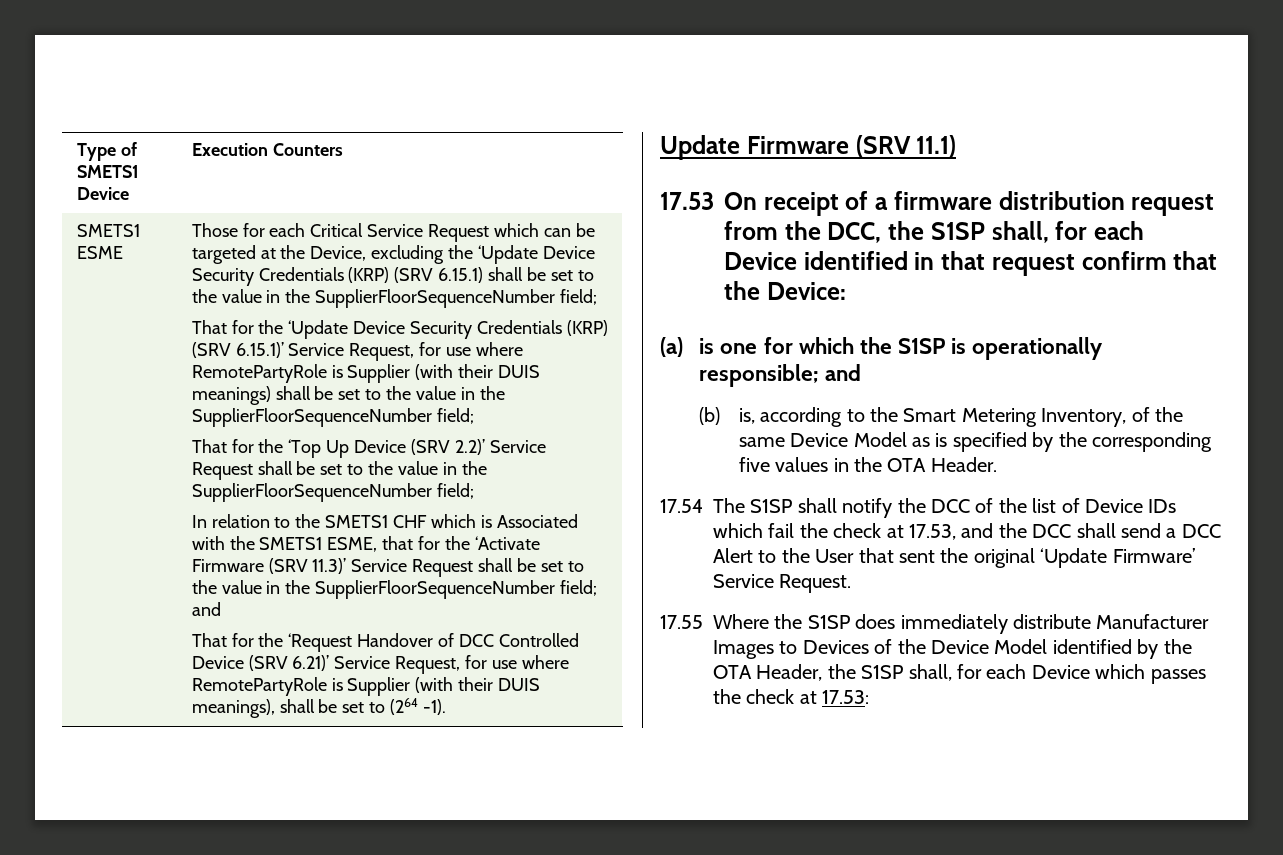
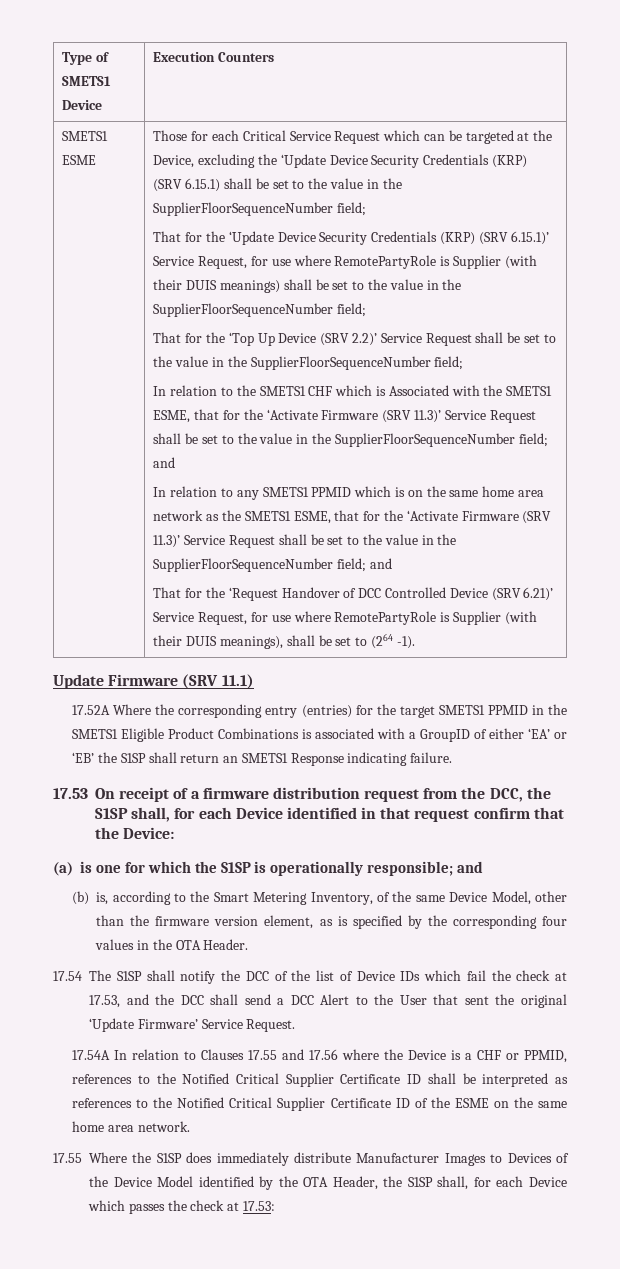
(221, 609) none -> [153,486,544,500] [153,510,552,524] [153,534,457,548] [153,558,393,572] // In relation to any SMETS1 PPMID which is on the same home area network as the SMETS1 ESME, that for the ‘Activate Firmware (SRV 11.3)’ Service Request shall be set to the value in the SupplierFloorSequenceNumber field; and
(957, 146) none -> [72,704,567,718] [72,728,567,742] [72,752,453,766] // 17.52A Where the corresponding entry (entries) for the target SMETS1 PPMID in the SMETS1 Eligible Product Combinations is associated with a GroupID of either ‘EA’ or ‘EB’ the S1SP shall return an SMETS1 Response indicating failure.
[853,432,907,447] Model -> [491,891,568,905] [96,915,314,929] Model, other than the firmware version element,
[738,457,770,472] five -> [541,916,567,926] four
(852, 583) none -> [72,1049,568,1063] [72,1073,568,1087] [72,1097,567,1111] [72,1121,190,1132] // 17.54A In relation to Clauses 17.55 and 17.56 where the Device is a CHF or PPMID, references to the Notified Critical Supplier Certificate ID shall be interpreted as references to the Notified Critical Supplier Certificate ID of the ESME on the same home area network.

